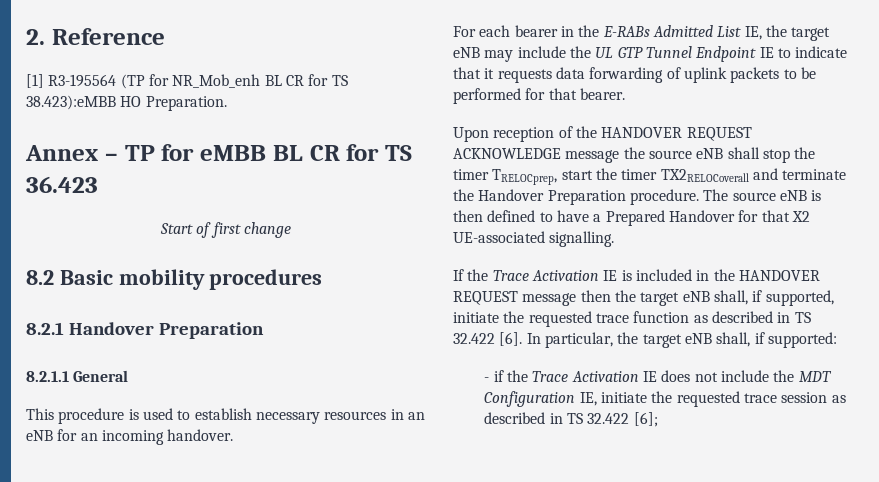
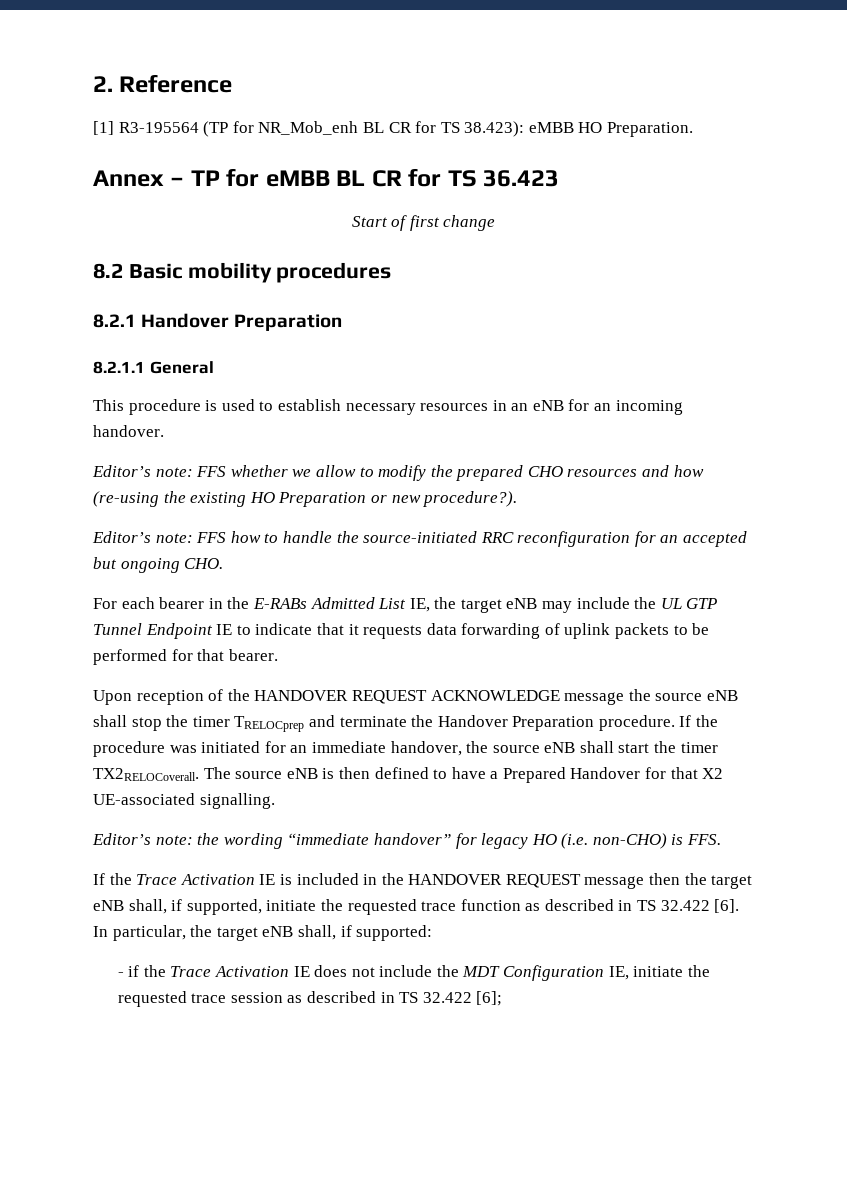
[26,95,116,110] 38.423):eMBB -> [464,121,574,137] 38.423): eMBB
(234, 435) none -> [92,465,704,481] [93,491,518,507] [92,531,748,547] [93,557,224,573] // Editor’s note: FFS whether we allow to modify the prepared CHO resources and how (re-using the existing HO Preparation or new procedure?). // Editor’s note: FFS how to handle the source-initiated RRC reconfiguration for an accepted but ongoing CHO.
[492,168,749,185] TRELOCprep, start the timer TX2RELOCoverall -> [234,716,305,732] TRELOCprep
(699, 197) none -> [679,715,719,727] [93,741,718,757] [93,768,199,781] If the procedure was initiated for an immediate handover, the source eNB shall start the timer TX2RELOCoverall.
(615, 239) none -> [92,833,722,849] // Editor’s note: the wording “immediate handover” for legacy HO (i.e. non-CHO) is FFS.

